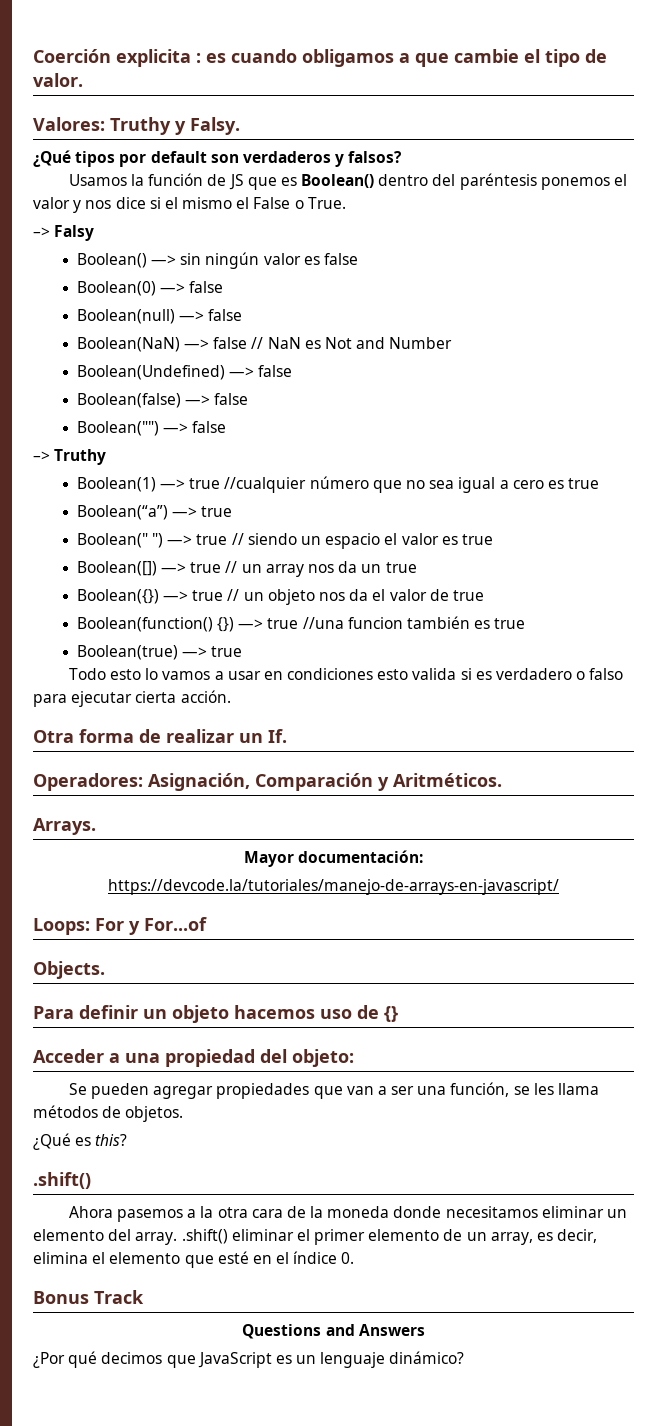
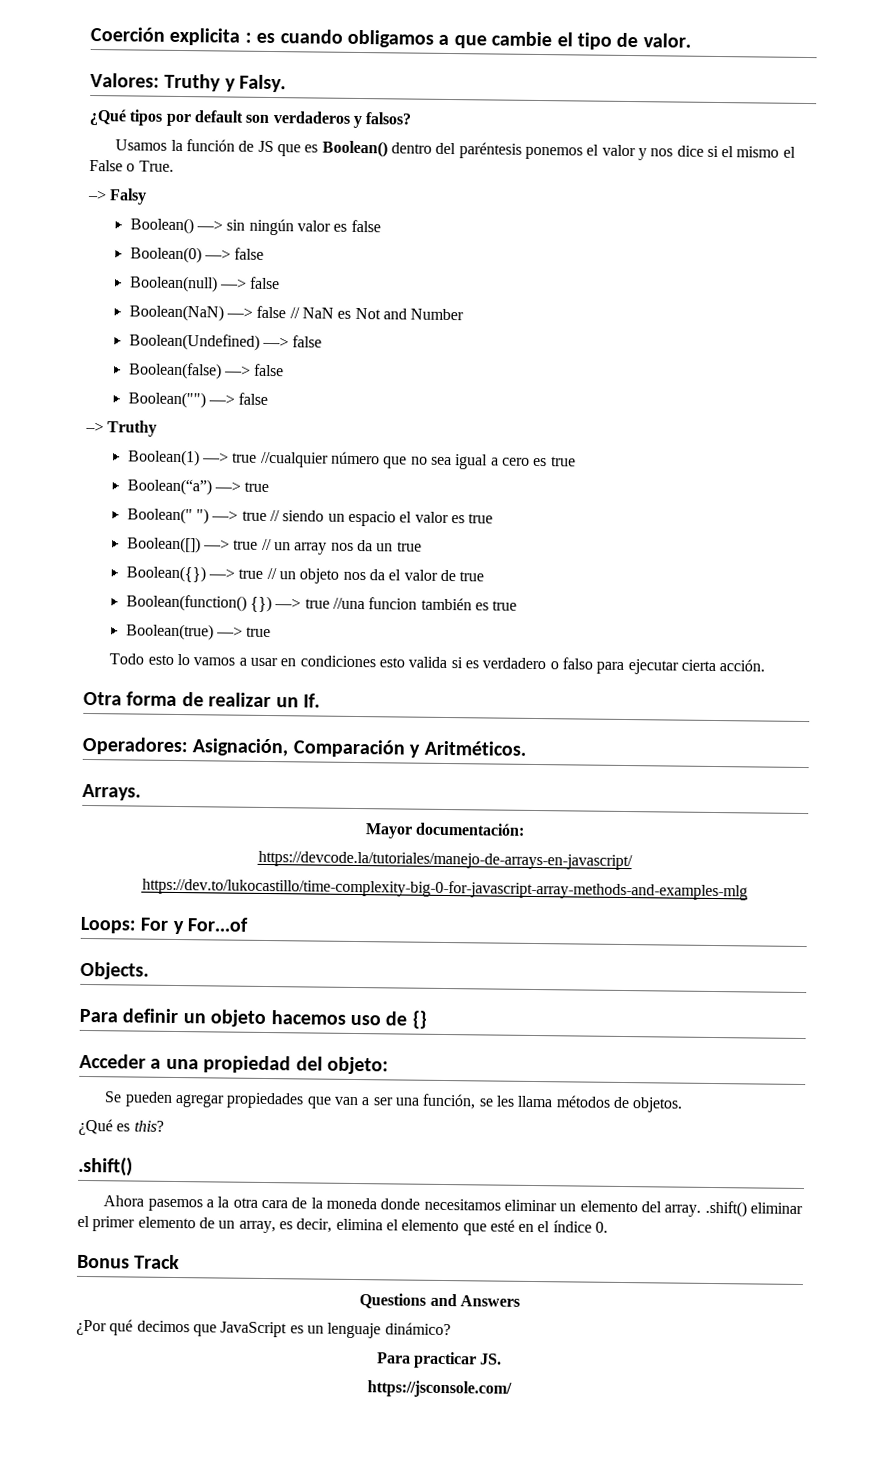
(559, 887) none -> [141,877,748,901] // https://dev.to/lukocastillo/time-complexity-big-0-for-javascript-array-methods-and-examples-mlg
(465, 1357) none -> [376,1351,503,1369] [366,1380,512,1398] // Para practicar JS. // https://jsconsole.com/

